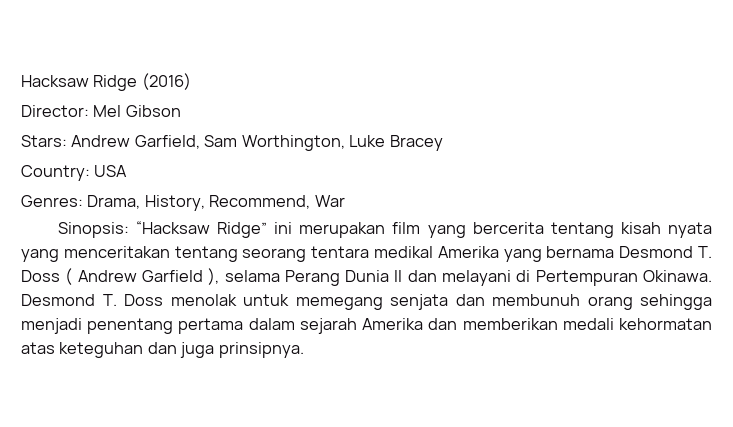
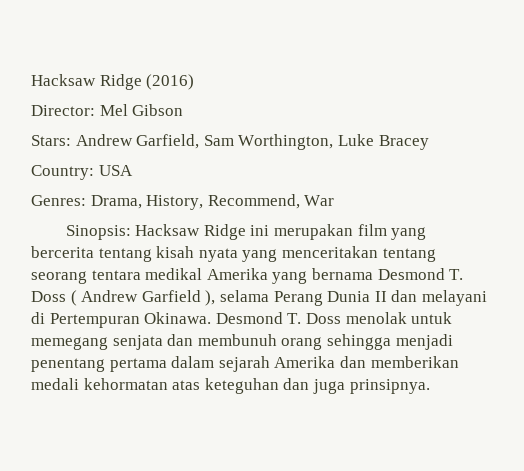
[135,221,268,238] “Hacksaw Ridge” -> [135,224,246,240] Hacksaw Ridge

